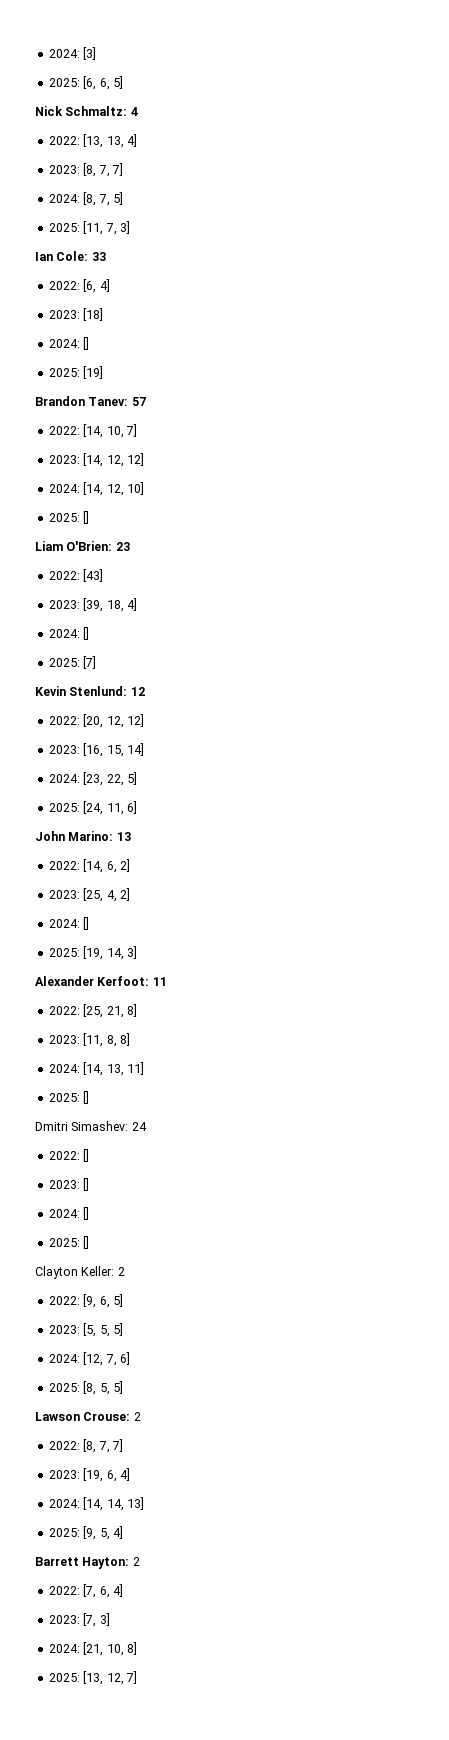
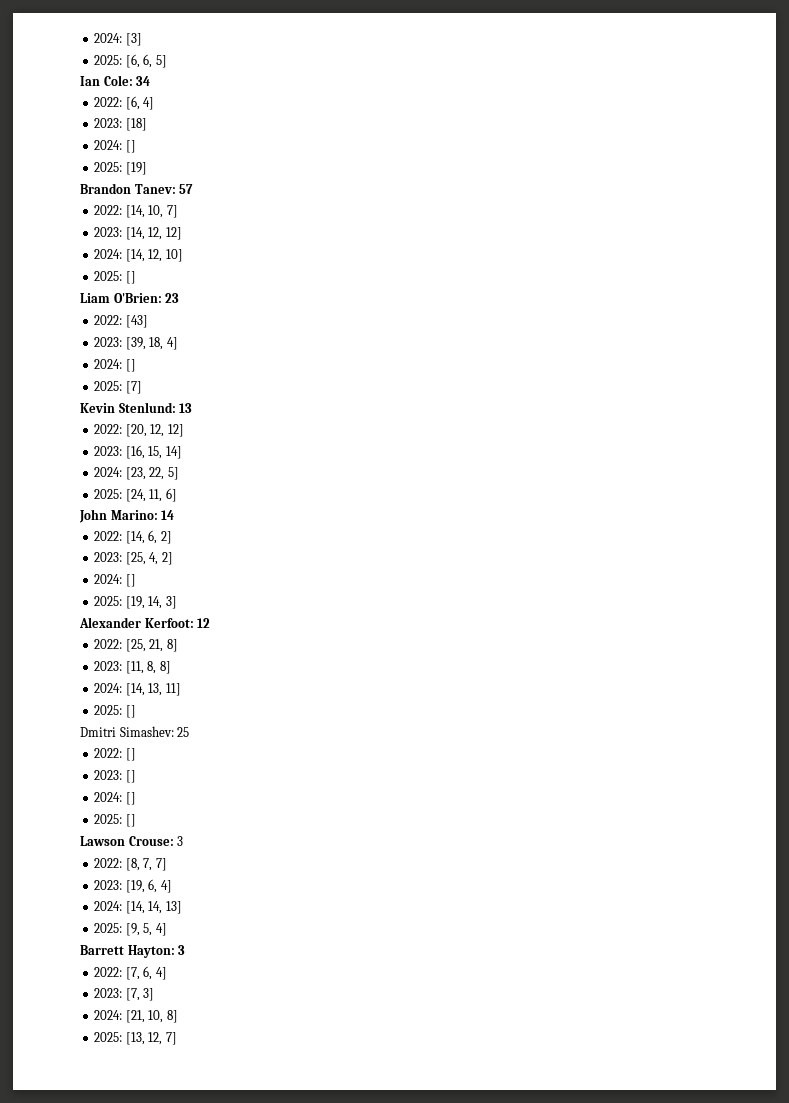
[35,106,138,116] [48,134,137,148] [48,163,123,177] [48,192,123,206] [48,221,130,235] // Nick Schmaltz: 4 // 2022: [13, 13, 4] // 2023: [8, 7, 7] // 2024: [8, 7, 5] // 2025: [11, 7, 3] -> (167, 61) none
[91,252,106,261] 33 -> [136,76,151,86] 34
[130,687,145,696] 12 -> [179,403,193,413] 13
[116,832,131,841] 13 -> [161,510,175,520] 14
[152,977,167,986] 11 -> [197,618,211,628] 12
[131,1122,147,1131] 24 -> [177,727,190,737] 25
[35,1266,125,1279] [48,1294,123,1308] [48,1323,123,1337] [48,1352,130,1366] [48,1381,123,1395] // Clayton Keller: 2 // 2022: [9, 6, 5] // 2023: [5, 5, 5] // 2024: [12, 7, 6] // 2025: [8, 5, 5] -> (136, 820) none
[133,1412,141,1421] 2 -> [177,836,184,846] 3
[132,1557,140,1566] 2 -> [178,945,186,955] 3

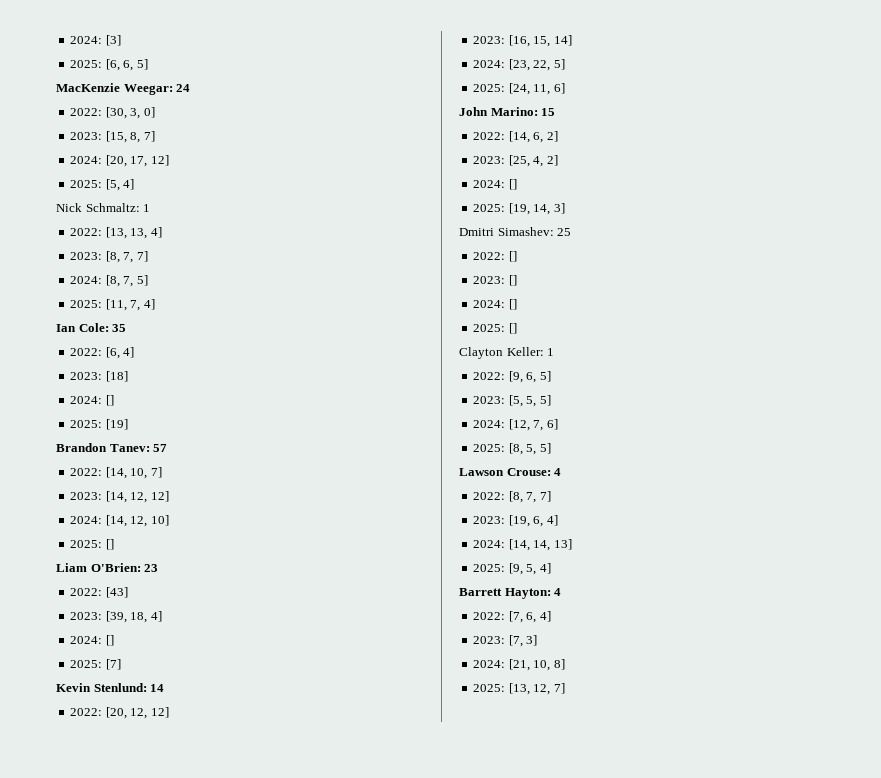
(167, 61) none -> [56,83,191,95] [70,107,155,119] [70,131,155,143] [70,155,169,167] [70,179,135,191] [56,203,151,212] [70,227,162,239] [70,251,148,263] [70,275,148,287] [70,299,155,311] // MacKenzie Weegar: 24 // 2022: [30, 3, 0] // 2023: [15, 8, 7] // 2024: [20, 17, 12] // 2025: [5, 4] // Nick Schmaltz: 1 // 2022: [13, 13, 4] // 2023: [8, 7, 7] // 2024: [8, 7, 5] // 2025: [11, 7, 4]
[136,76,151,86] 34 -> [112,324,127,332] 35
[179,403,193,413] 13 -> [150,684,165,692] 14
[161,510,175,520] 14 -> [541,108,556,116] 15
[79,617,211,628] [94,639,178,652] [94,661,171,674] [94,683,181,696] [94,705,136,718] // Alexander Kerfoot: 12 // 2022: [25, 21, 8] // 2023: [11, 8, 8] // 2024: [14, 13, 11] // 2025: [] -> (565, 208) none
(136, 820) none -> [459,347,555,359] [473,371,551,383] [473,395,551,407] [473,419,558,431] [473,443,551,455] // Clayton Keller: 1 // 2022: [9, 6, 5] // 2023: [5, 5, 5] // 2024: [12, 7, 6] // 2025: [8, 5, 5]
[177,836,184,846] 3 -> [554,468,562,476] 4
[178,945,186,955] 3 -> [554,588,562,596] 4

